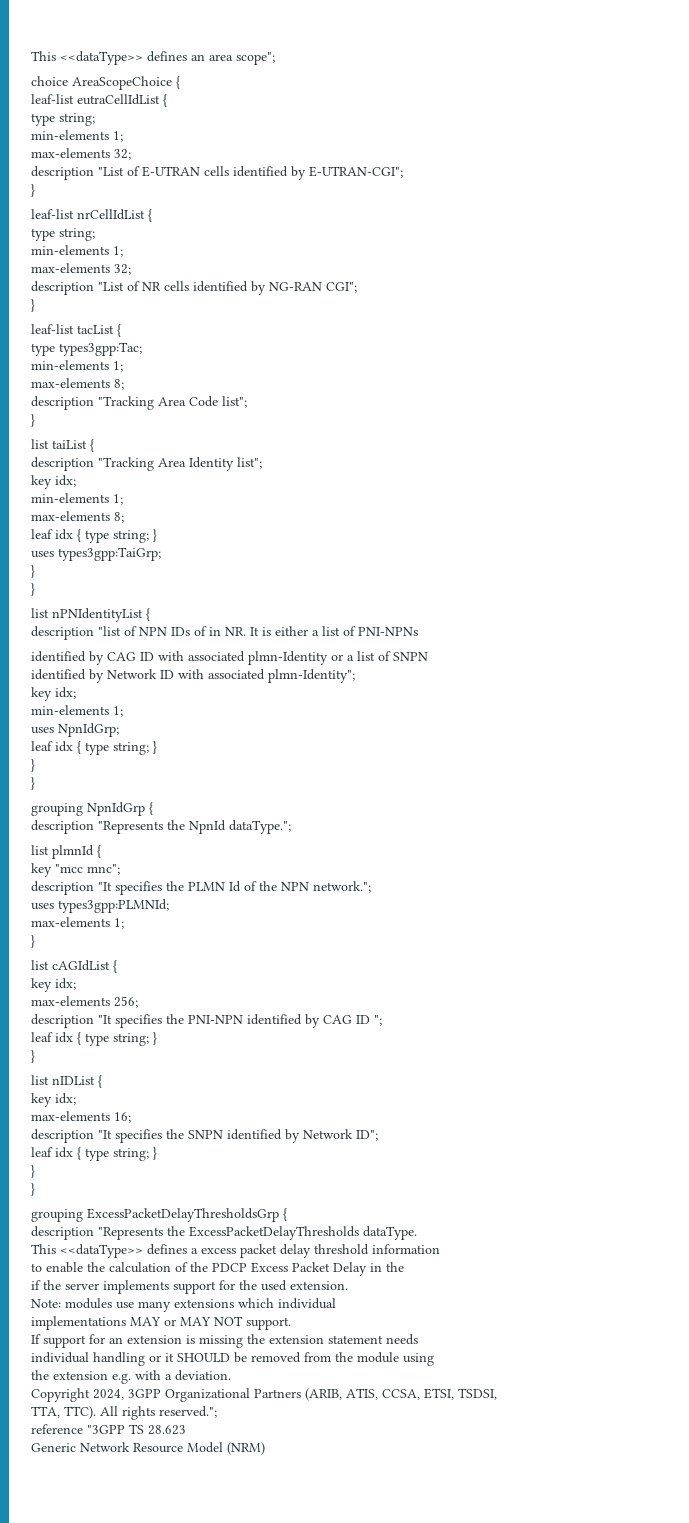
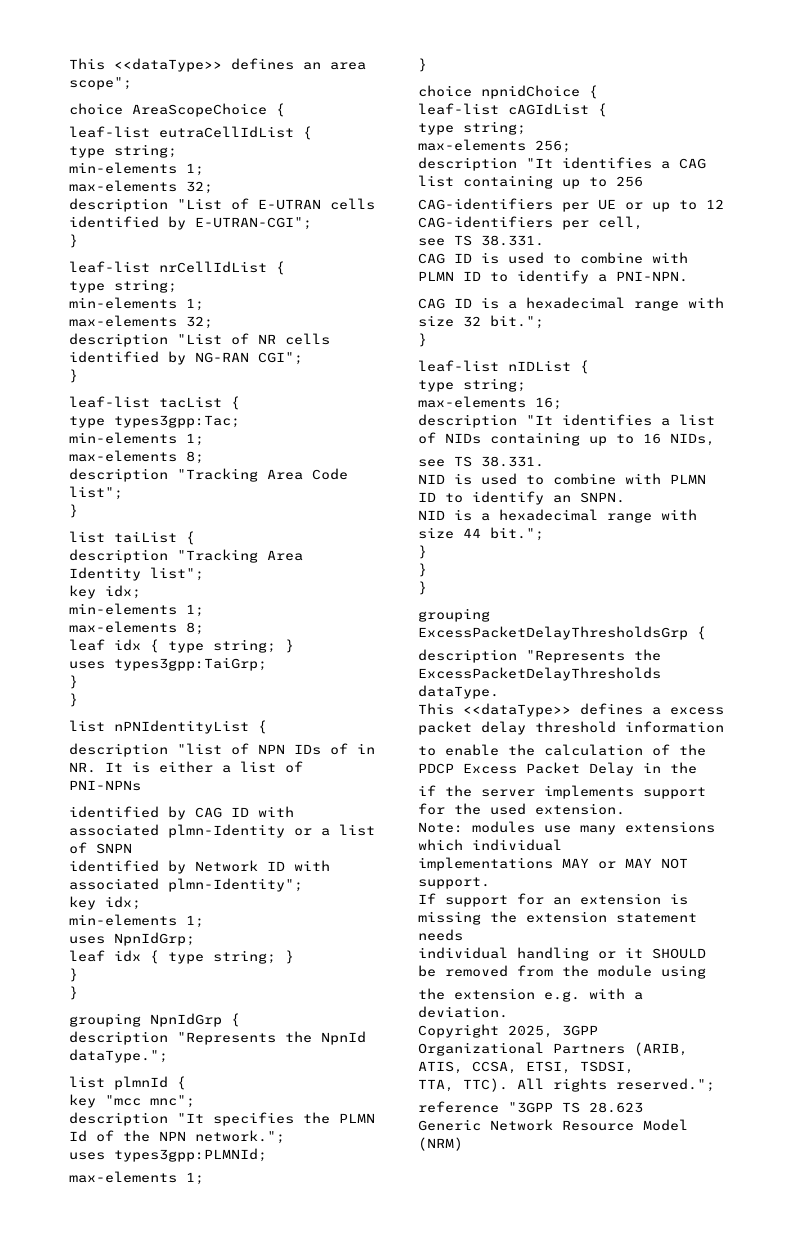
[31,960,49,970] list -> [418,85,598,99] [418,103,499,115] choice npnidChoice { // leaf-list
[31,978,76,992] key idx; -> [418,121,526,135] type string;
[115,1014,382,1028] [31,1032,157,1046] [31,1050,35,1063] [31,1075,49,1085] specifies the PNI-NPN identified by CAG ID "; // leaf idx { type string; } // } // list -> [562,157,706,169] [418,175,643,189] [418,198,724,212] [418,216,643,230] [418,235,544,246] [418,252,688,264] [418,270,688,284] [418,297,724,311] [418,315,544,329] [418,333,427,347] [418,360,499,372] identifies a CAG list containing up to 256 // CAG-identifiers per UE or up to 12 CAG-identifiers per cell, // see TS 38.331. // CAG ID is used to combine with PLMN ID to identify a PNI-NPN. // CAG ID is a hexadecimal range with size 32 bit."; // } // leaf-list
[31,1093,76,1107] key idx; -> [418,378,526,392] type string;
[115,1129,378,1143] [31,1147,149,1161] specifies the SNPN identified by Network ID"; // leaf idx { type string; -> [562,414,715,426] [418,432,715,446] [418,456,544,467] [418,473,706,485] [418,491,625,505] [418,509,697,523] [418,527,544,541] identifies a list of NIDs containing up to 16 NIDs, // see TS 38.331. // NID is used to combine with PLMN ID to identify an SNPN. // NID is a hexadecimal range with size 44 bit."; //
[93,1389,124,1400] 2024, -> [508,1025,553,1038] 2025,

